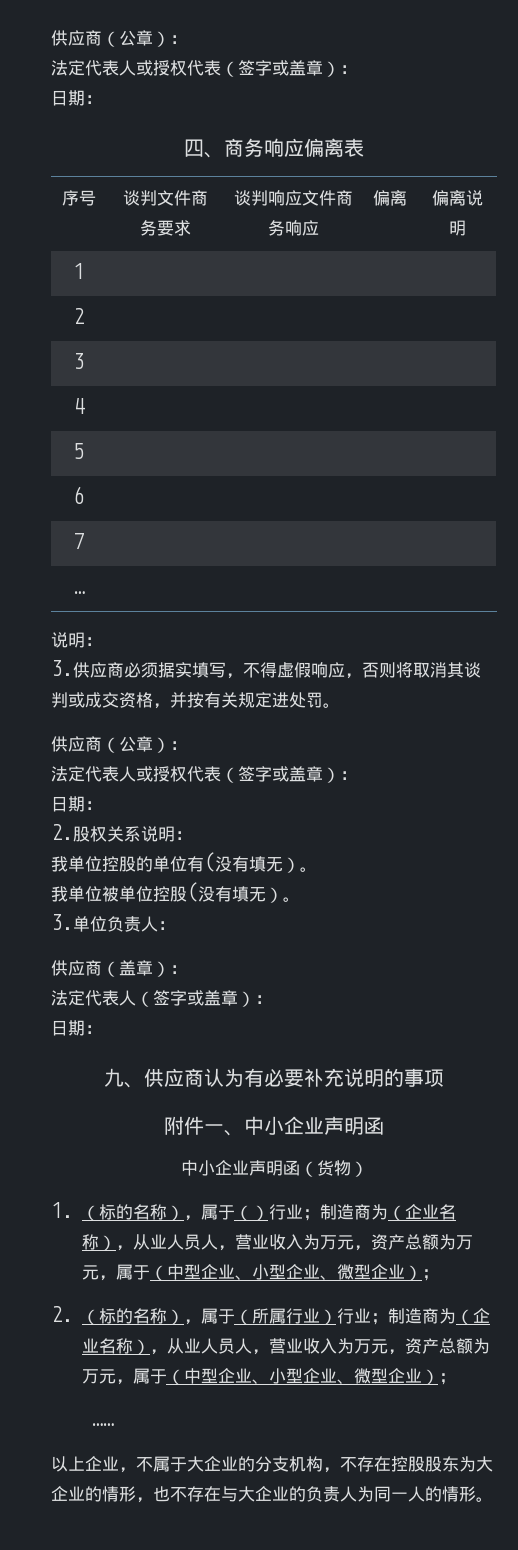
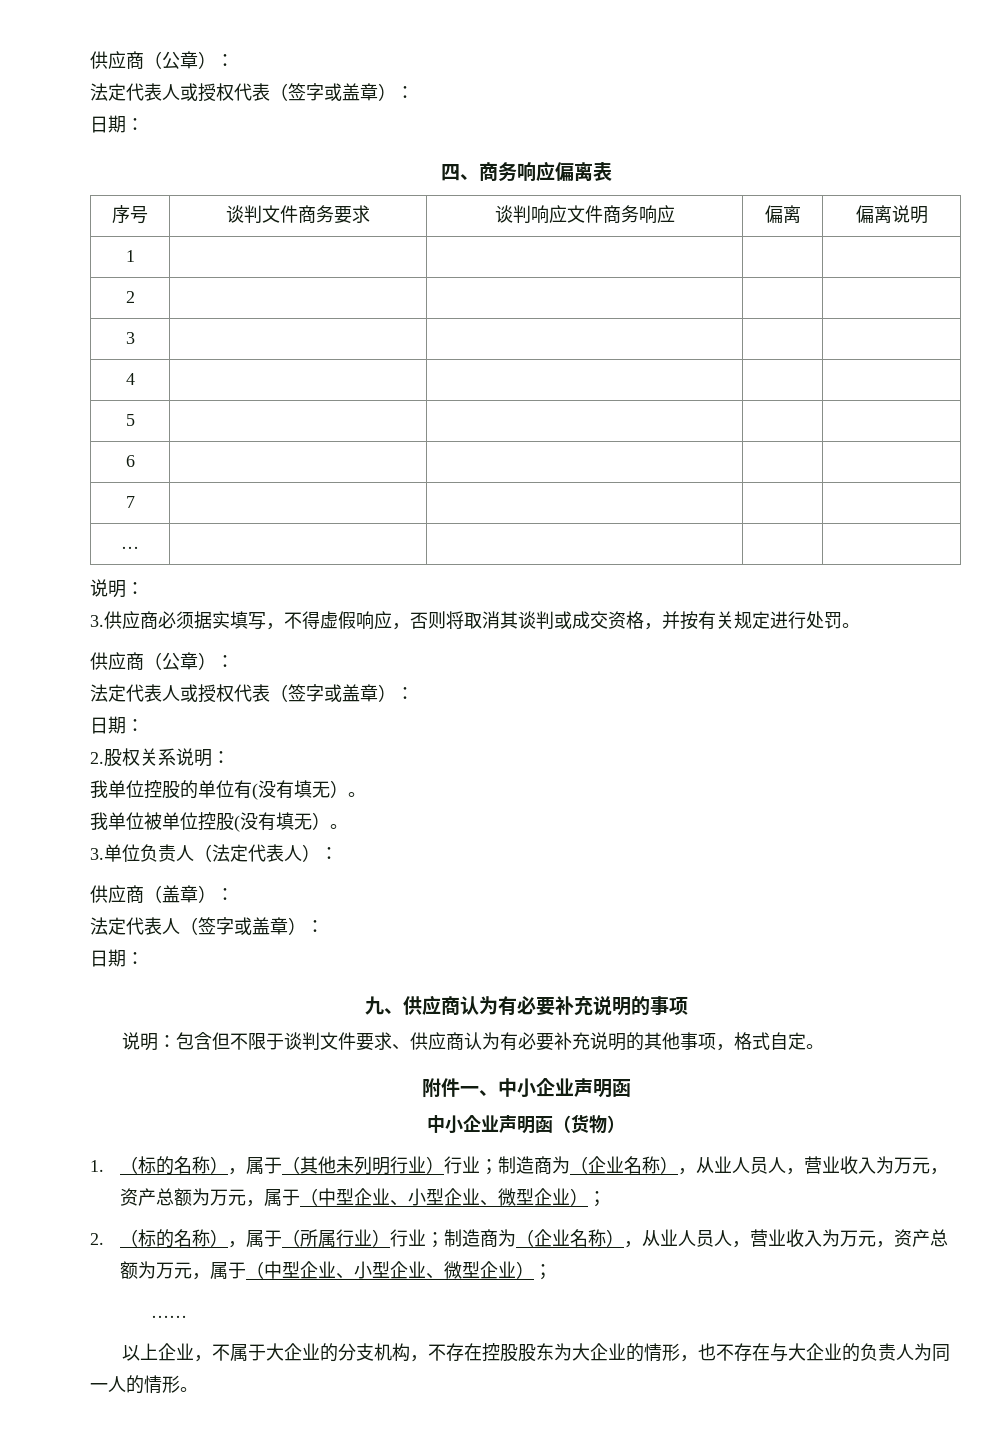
(289, 700) none -> [788,611,806,629] 行
(158, 924) none -> [194,844,320,862] （法定代表人）
(444, 1078) none -> [122,1032,825,1051] // 说明：包含但不限于谈判文件要求、供应商认为有必要补充说明的其他事项，格式自定。
(252, 1213) none -> [300,1156,427,1175] 其他未列明行业

